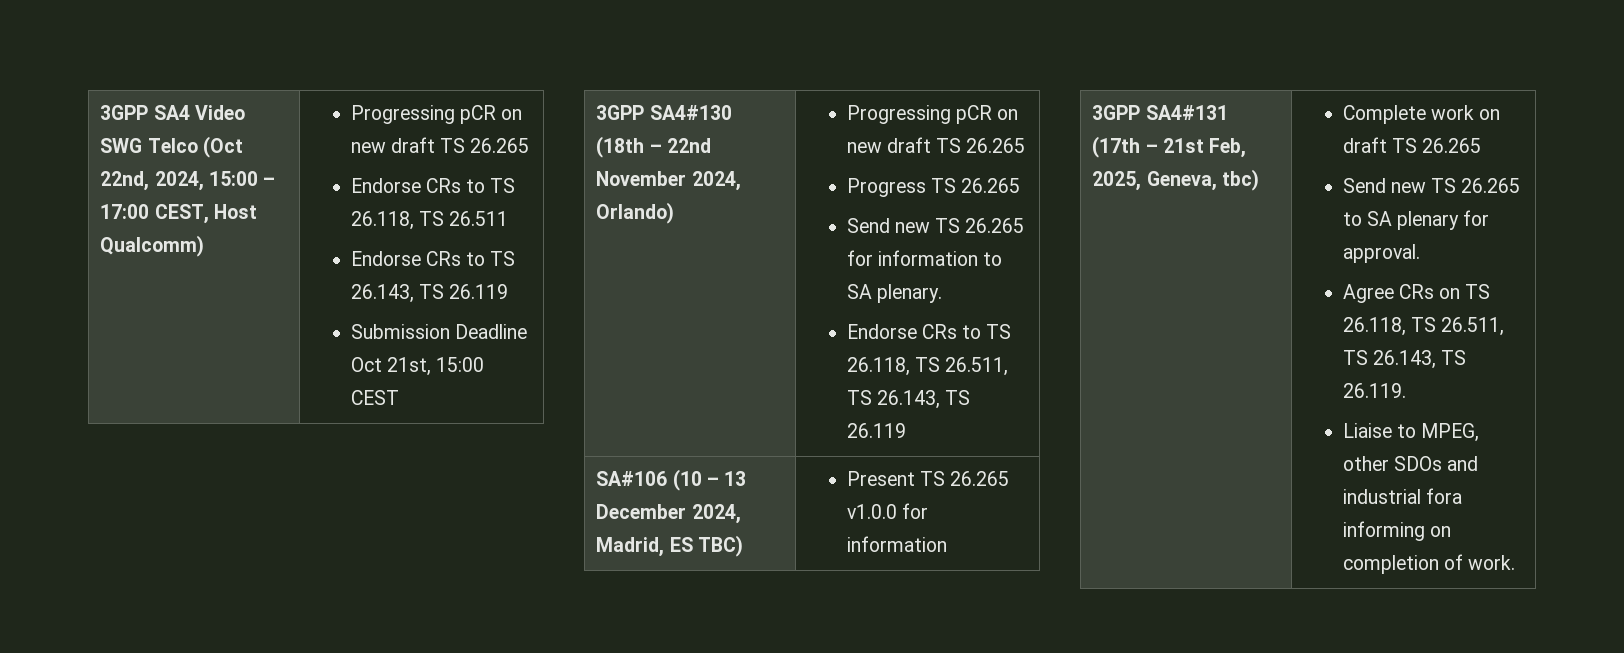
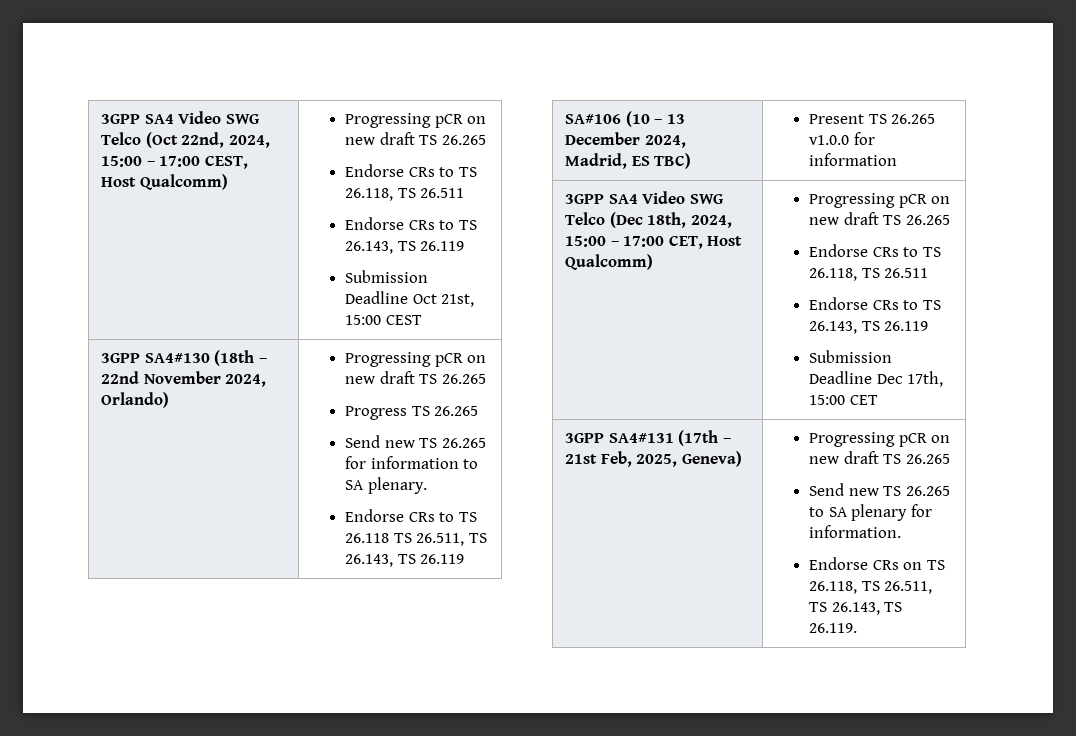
[846,357,910,376] 26.118, -> [345,533,390,543] 26.118
(947, 544) none -> [565,191,723,204] [565,212,732,228] [565,235,743,249] [565,254,654,270] [809,193,951,208] [809,212,951,225] [809,244,942,257] [809,268,929,281] [809,297,942,310] [809,321,929,334] [809,350,893,363] [809,371,944,387] [809,395,878,405] // 3GPP SA4 Video SWG Telco (Dec 18th, 2024, 15:00 – 17:00 CET, Host Qualcomm) | Progressing pCR on new draft TS 26.265 // Endorse CRs to TS 26.118, TS 26.511 // Endorse CRs to TS 26.143, TS 26.119 // Submission Deadline Dec 17th, 15:00 CET
[1146,169,1259,191] [1342,105,1501,124] Geneva, tbc) | Complete work on -> [681,451,742,467] [809,432,951,447] [809,456,840,464] Geneva) | Progressing pCR on new
[1342,244,1420,263] [1342,284,1394,303] approval. // Agree -> [809,525,902,538] [809,557,869,570] information. // Endorse
[1342,423,1480,442] [1342,456,1479,471] [1342,488,1462,504] [1342,521,1451,541] [1342,554,1516,574] // Liaise to MPEG, other SDOs and industrial fora informing on completion of work. -> (858, 628) none

